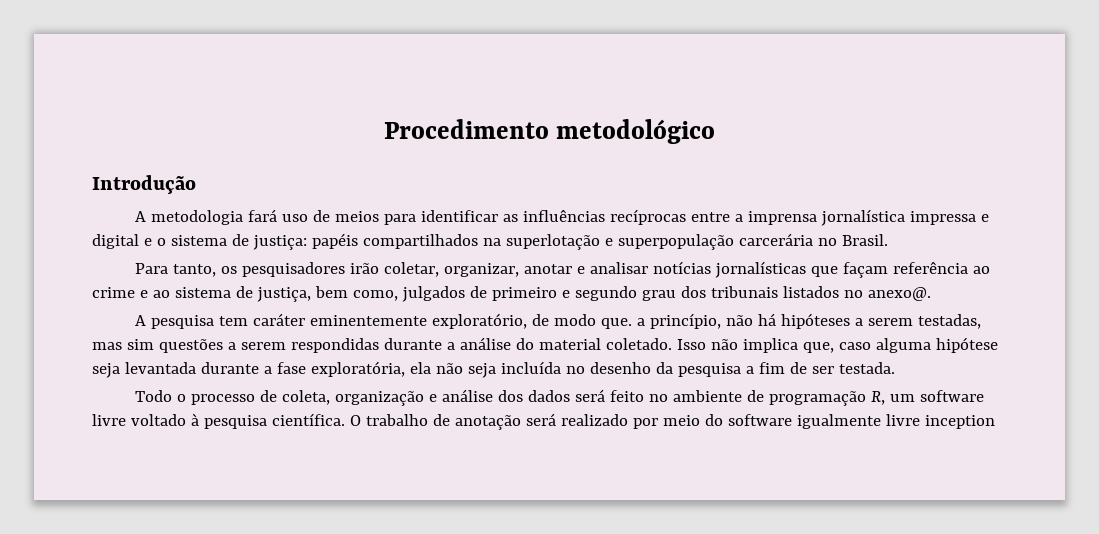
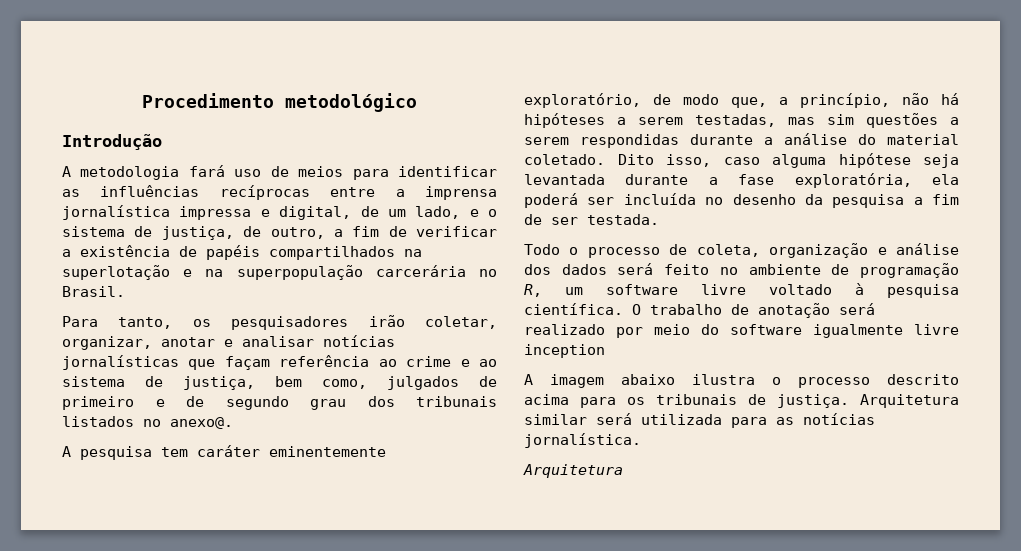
[92,234,307,250] digital e o sistema de justiça: -> [279,206,497,220] [62,226,497,240] [62,245,197,257] digital, de um lado, e o sistema de justiça, de outro, a fim de verificar a existência de
(613, 242) none -> [205,269,224,277] na
(570, 294) none -> [186,396,204,407] de
[600,318,632,329] que. -> [731,97,767,108] que,
[676,338,834,353] Isso não implica que, -> [617,154,711,167] Dito isso,
[435,363,496,378] não seja -> [524,193,615,208] poderá ser
(995, 422) none -> [524,374,959,388] [524,394,959,408] [524,413,875,428] [524,433,641,448] [523,464,623,478] // A imagem abaixo ilustra o processo descrito acima para os tribunais de justiça. Arquitetura similar será utilizada para as notícias jornalística. // Arquitetura

